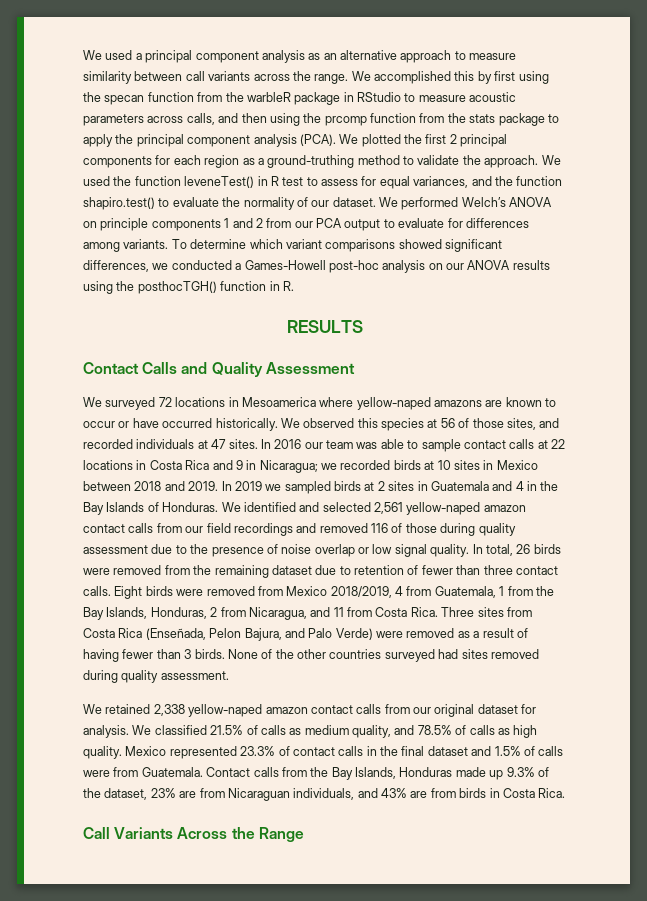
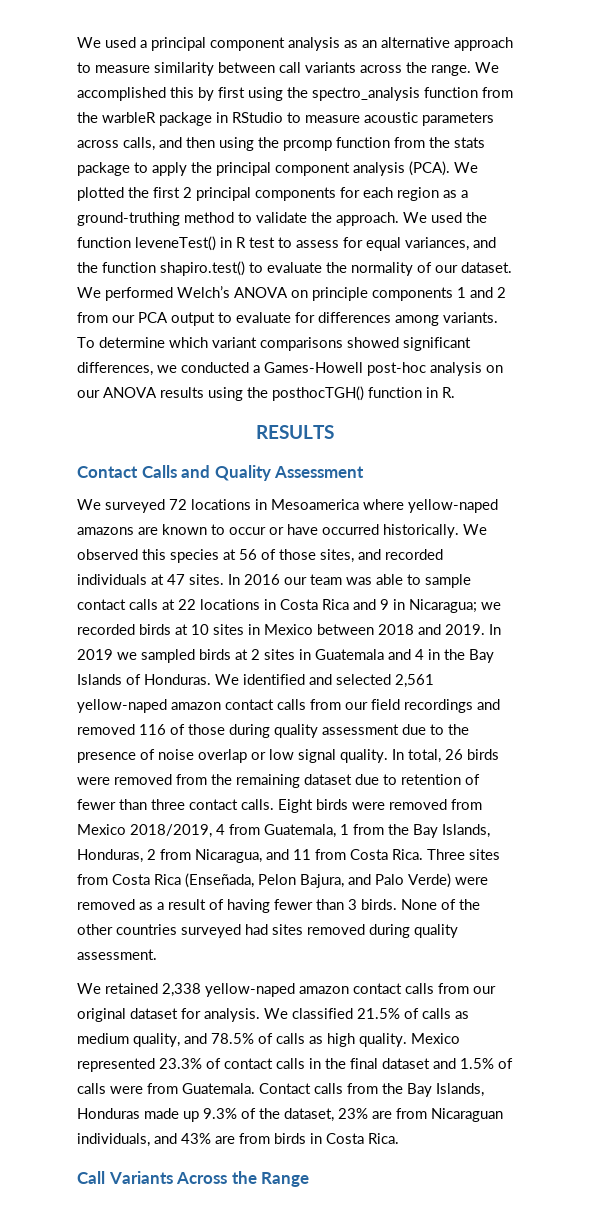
[104,95,145,105] specan -> [312,87,420,101] spectro_analysis

